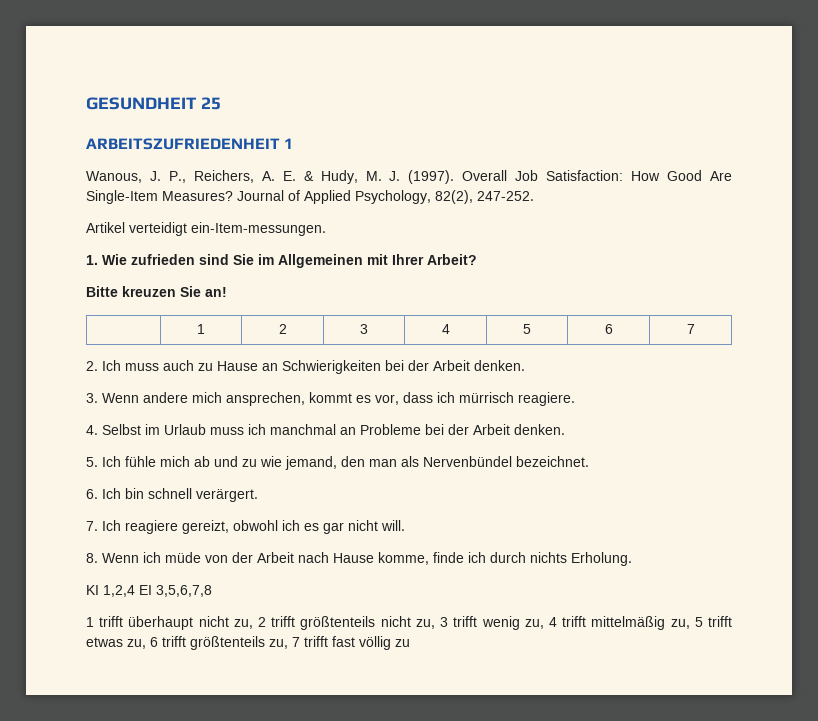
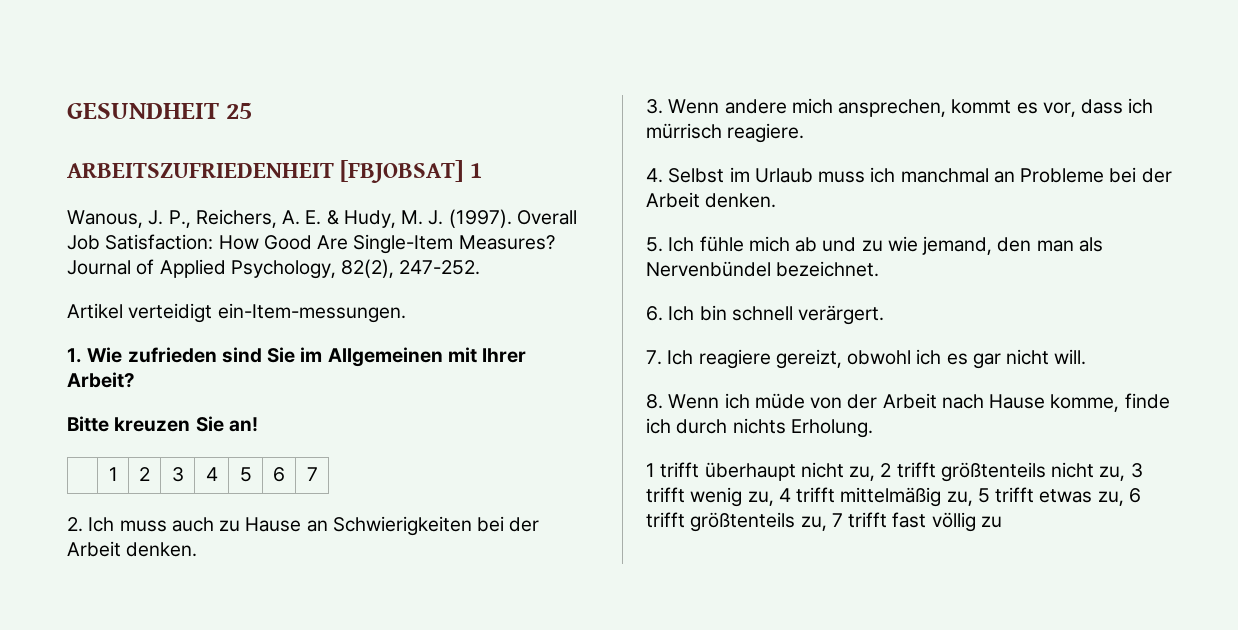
(280, 144) none -> [340,160,464,183] [FBJOBSAT]
[86,585,212,597] // KI 1,2,4 EI 3,5,6,7,8 -> (873, 428) none

